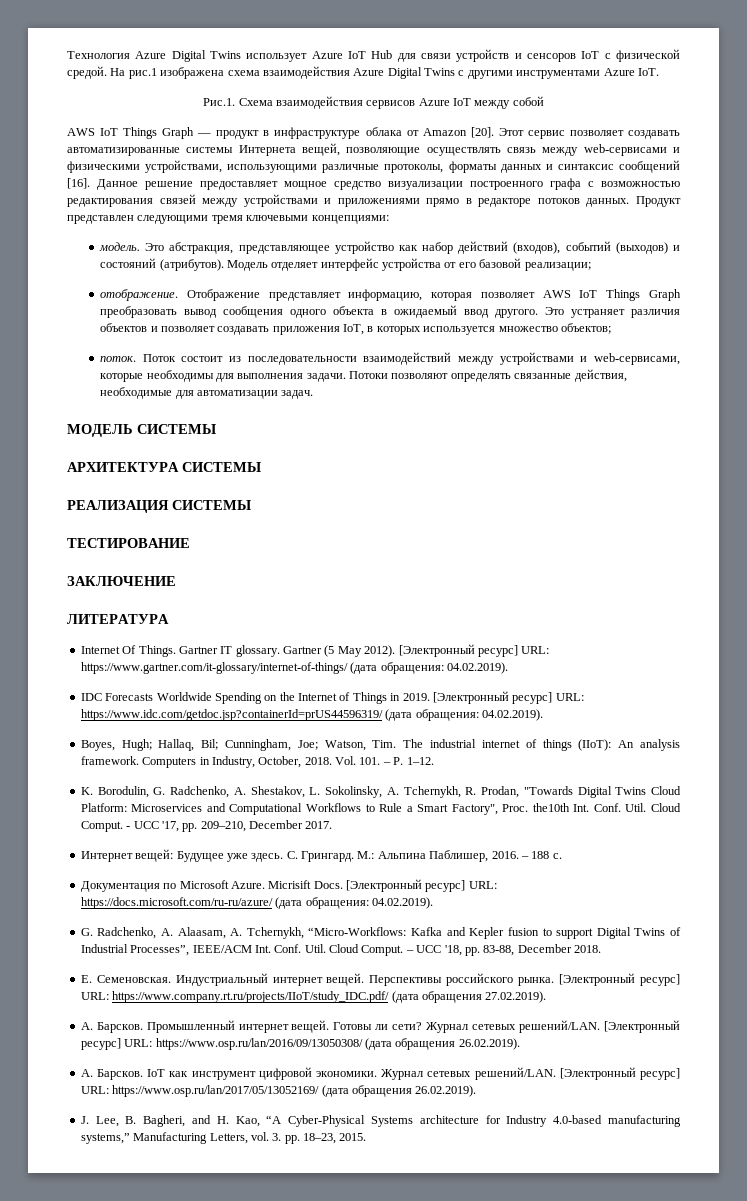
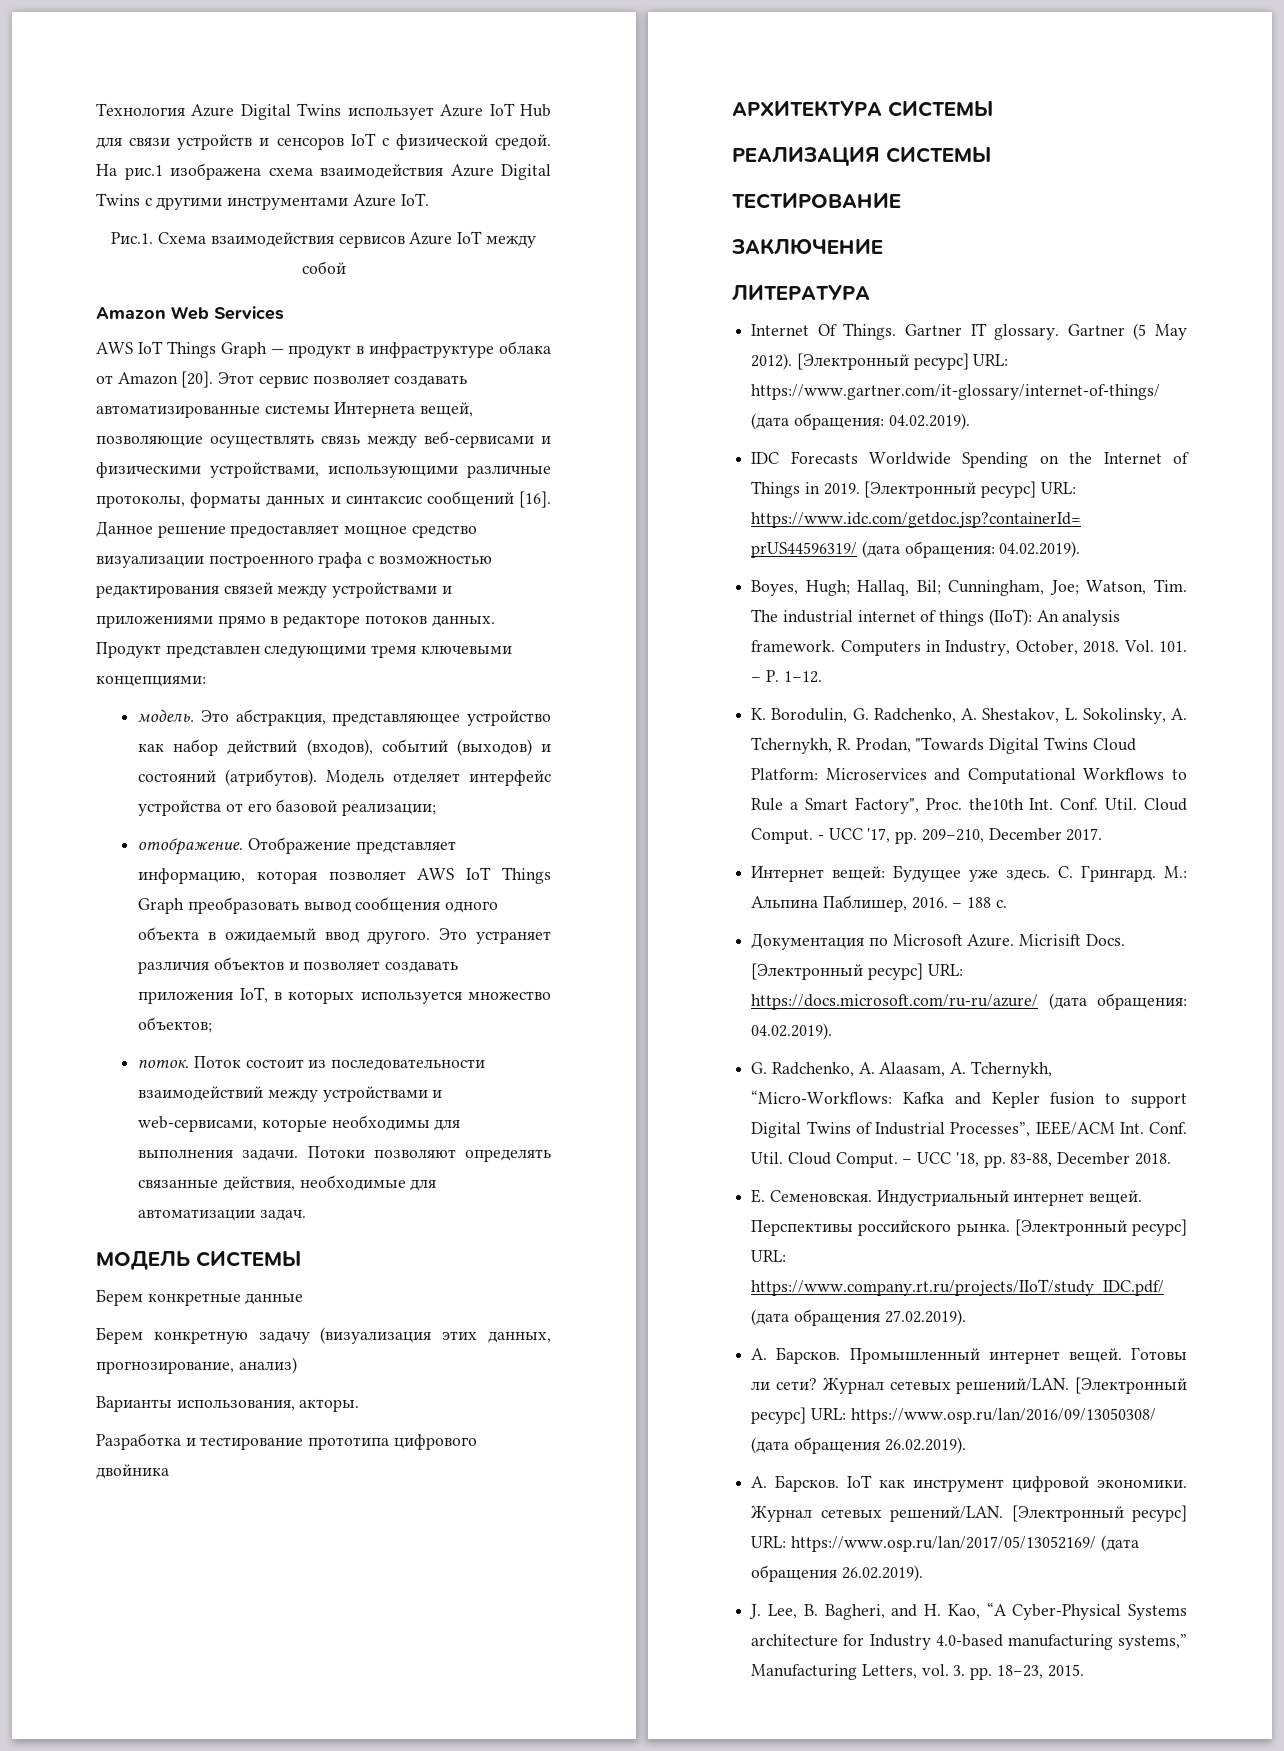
(544, 101) none -> [96,306,284,320] // Amazon Web Services
[583,144,667,156] web-сервисами -> [424,431,534,448] веб-сервисами
(216, 429) none -> [96,1289,304,1306] [96,1327,551,1344] [96,1357,297,1374] [96,1396,360,1412] [96,1433,477,1450] [96,1464,169,1479] // Берем конкретные данные // Берем конкретную задачу (визуализация этих данных, прогнозирование, анализ) // Варианты использования, акторы. // Разработка и тестирование прототипа цифрового двойника

